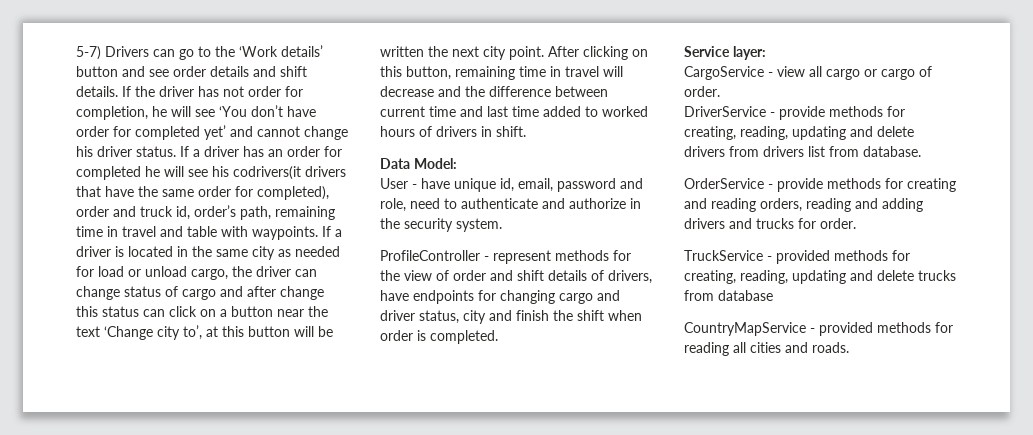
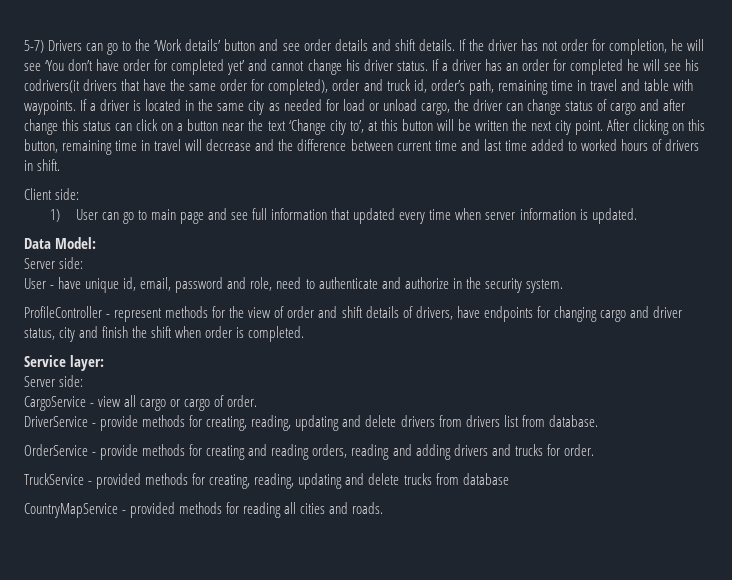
(526, 131) none -> [24,188,80,200] [49,208,637,224] // Client side: // 1) User can go to main page and see full information that updated every time when server information is updated.
(457, 163) none -> [24,257,84,269] // Server side:
(766, 53) none -> [24,375,84,387] // Server side:

